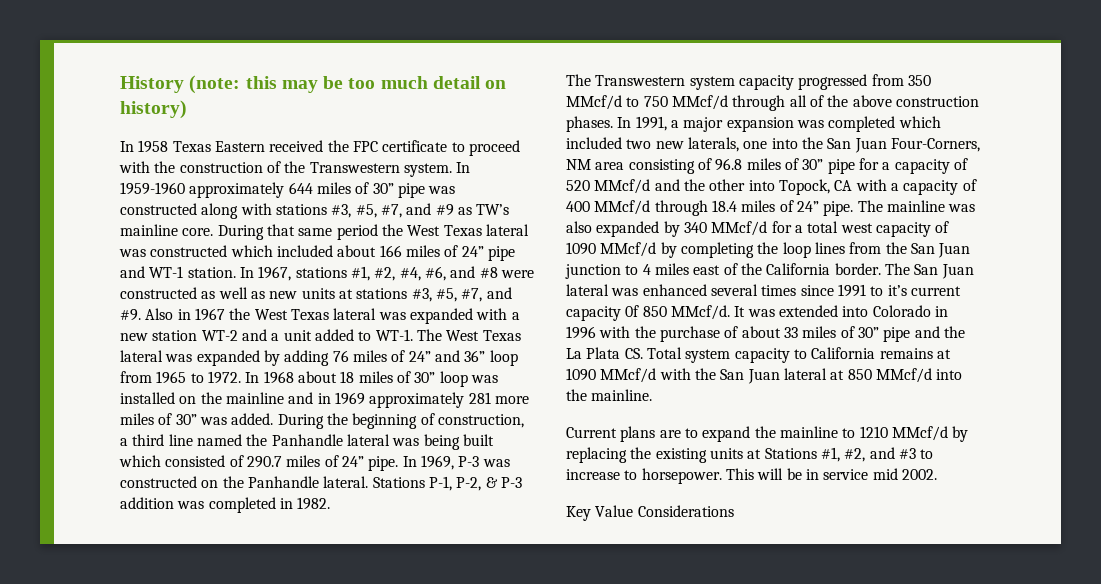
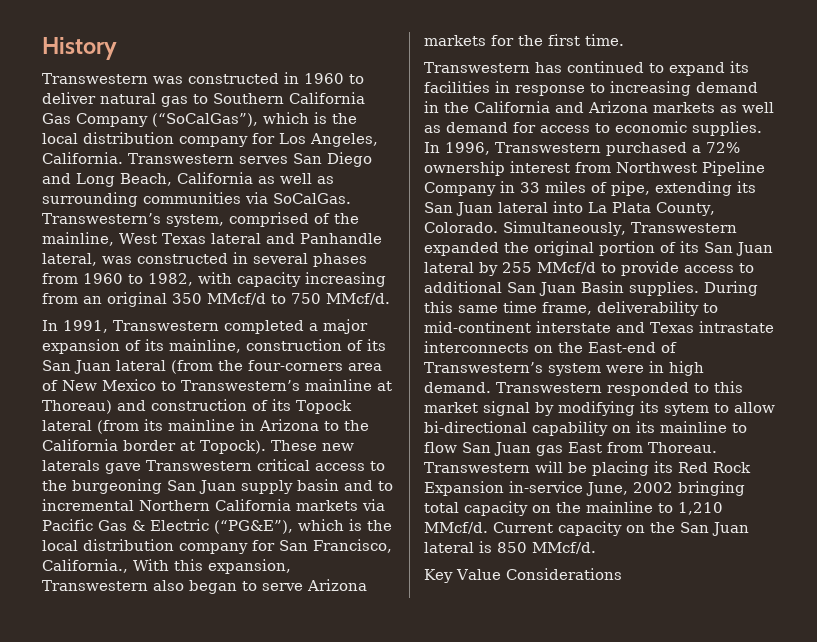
[189,75,507,94] [120,100,187,119] [120,140,520,156] [119,161,471,177] [120,182,456,198] [120,203,510,219] [120,224,529,240] [119,245,515,261] [120,266,534,281] [120,287,512,302] [120,308,520,324] [120,329,521,341] [120,350,518,366] [120,371,498,387] [120,392,529,408] [120,413,524,429] [120,434,494,450] [119,455,510,471] [120,476,522,491] [120,497,331,513] [566,74,931,90] [566,95,979,111] [566,116,941,132] [566,137,980,153] [566,158,968,174] [566,179,977,195] [566,200,976,216] [566,221,950,237] [566,242,971,258] [565,263,974,279] [566,284,961,297] [566,305,948,321] [566,326,965,342] [566,347,951,363] [566,368,963,384] [566,389,653,401] [566,426,969,442] [566,447,934,463] [566,468,937,484] (note: this may be too much detail on history) // In 1958 Texas Eastern received the FPC certificate to proceed with the construction of the Transwestern system. In 1959-1960 approximately 644 miles of 30” pipe was constructed along with stations #3, #5, #7, and #9 as TW’s mainline core. During that same period the West Texas lateral was constructed which included about 166 miles of 24” pipe and WT-1 station. In 1967, stations #1, #2, #4, #6, and #8 were constructed as well as new units at stations #3, #5, #7, and #9. Also in 1967 the West Texas lateral was expanded with a new station WT-2 and a unit added to WT-1. The West Texas lateral was expanded by adding 76 miles of 24” and 36” loop from 1965 to 1972. In 1968 about 18 miles of 30” loop was installed on the mainline and in 1969 approximately 281 more miles of 30” was added. During the beginning of construction, a third line named the Panhandle lateral was being built which consisted of 290.7 miles of 24” pipe. In 1969, P-3 was constructed on the Panhandle lateral. Stations P-1, P-2, & P-3 addition was completed in 1982. // The Transwestern system capacity progressed from 350 MMcf/d to 750 MMcf/d through all of the above construction phases. In 1991, a major expansion was completed which included two new laterals, one into the San Juan Four-Corners, NM area consisting of 96.8 miles of 30” pipe for a capacity of 520 MMcf/d and the other into Topock, CA with a capacity of 400 MMcf/d through 18.4 miles of 24” pipe. The mainline was also expanded by 340 MMcf/d for a total west capacity of 1090 MMcf/d by completing the loop lines from the San Juan junction to 4 miles east of the California border. The San Juan lateral was enhanced several times since 1991 to it’s current capacity 0f 850 MMcf/d. It was extended into Colorado in 1996 with the purchase of about 33 miles of 30” pipe and the La Plata CS. Total system capacity to California remains at 1090 MMcf/d with the San Juan lateral at 850 MMcf/d into the mainline. // Current plans are to expand the mainline to 1210 MMcf/d by replacing the existing units at Stations #1, #2, and #3 to increase to horsepower. This will be in service mid 2002. -> [42,72,364,84] [42,92,365,107] [42,112,357,127] [42,132,378,147] [42,152,372,167] [42,172,334,187] [42,192,351,207] [42,212,359,227] [42,232,382,246] [42,252,367,267] [42,272,386,287] [42,292,390,307] [42,319,368,334] [42,339,386,354] [42,360,382,374] [42,379,392,391] [42,399,352,414] [42,419,369,434] [42,439,354,454] [42,459,385,474] [42,479,393,494] [42,499,385,511] [42,519,392,534] [42,539,392,554] [42,559,291,574] [42,579,367,594] [424,34,624,46] [424,61,749,76] [424,81,758,96] [424,101,774,113] [424,121,762,136] [424,142,740,156] [424,161,765,176] [424,181,756,196] [424,201,715,216] [424,221,737,236] [424,241,773,256] [424,261,754,276] [424,281,758,296] [424,301,718,316] [424,321,774,333] [424,341,677,353] [424,361,704,376] [424,381,743,396] [424,401,775,416] [424,421,747,436] [424,442,717,456] [424,461,751,476] [424,481,745,496] [424,501,723,516] [424,521,749,536] [424,541,596,554] // Transwestern was constructed in 1960 to deliver natural gas to Southern California Gas Company (“SoCalGas”), which is the local distribution company for Los Angeles, California. Transwestern serves San Diego and Long Beach, California as well as surrounding communities via SoCalGas. Transwestern’s system, comprised of the mainline, West Texas lateral and Panhandle lateral, was constructed in several phases from 1960 to 1982, with capacity increasing from an original 350 MMcf/d to 750 MMcf/d. // In 1991, Transwestern completed a major expansion of its mainline, construction of its San Juan lateral (from the four-corners area of New Mexico to Transwestern’s mainline at Thoreau) and construction of its Topock lateral (from its mainline in Arizona to the California border at Topock). These new laterals gave Transwestern critical access to the burgeoning San Juan supply basin and to incremental Northern California markets via Pacific Gas & Electric (“PG&E”), which is the local distribution company for San Francisco, California., With this expansion, Transwestern also began to serve Arizona markets for the first time. // Transwestern has continued to expand its facilities in response to increasing demand in the California and Arizona markets as well as demand for access to economic supplies. In 1996, Transwestern purchased a 72% ownership interest from Northwest Pipeline Company in 33 miles of pipe, extending its San Juan lateral into La Plata County, Colorado. Simultaneously, Transwestern expanded the original portion of its San Juan lateral by 255 MMcf/d to provide access to additional San Juan Basin supplies. During this same time frame, deliverability to mid-continent interstate and Texas intrastate interconnects on the East-end of Transwestern’s system were in high demand. Transwestern responded to this market signal by modifying its sytem to allow bi-directional capability on its mainline to flow San Juan gas East from Thoreau. Transwestern will be placing its Red Rock Expansion in-service June, 2002 bringing total capacity on the mainline to 1,210 MMcf/d. Current capacity on the San Juan lateral is 850 MMcf/d.

